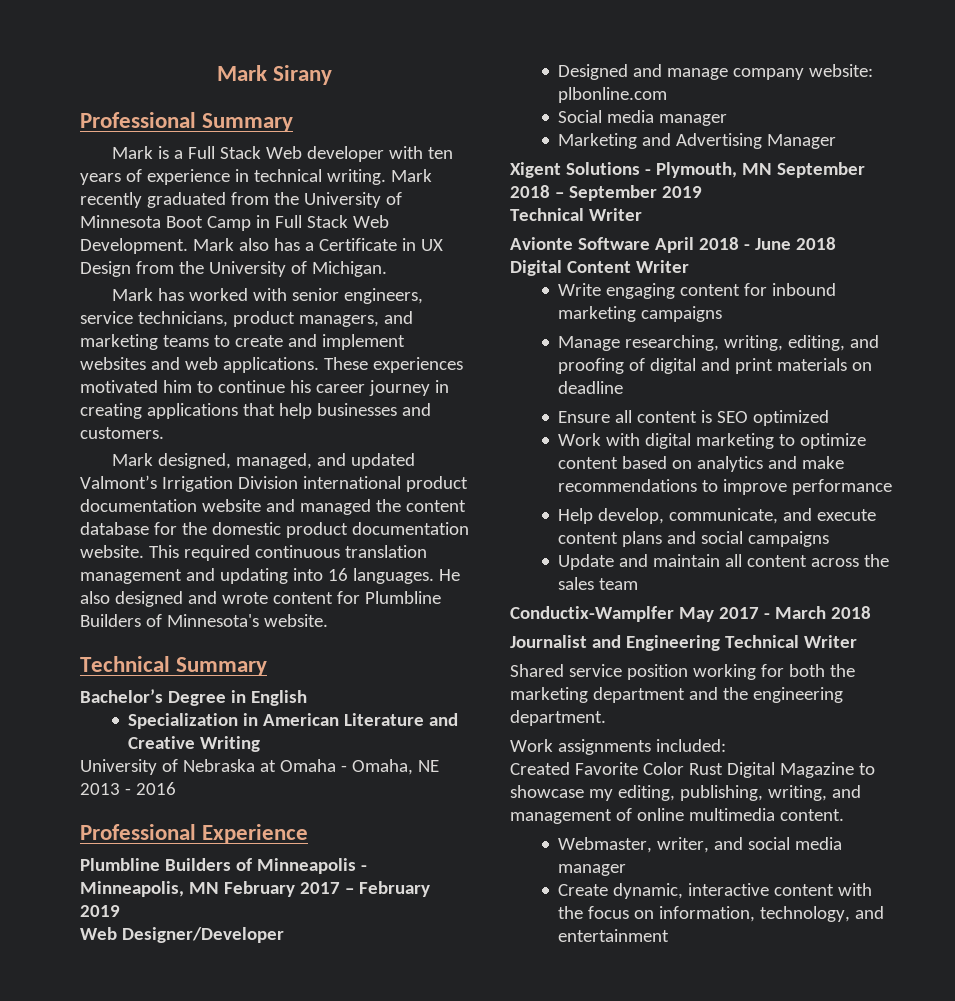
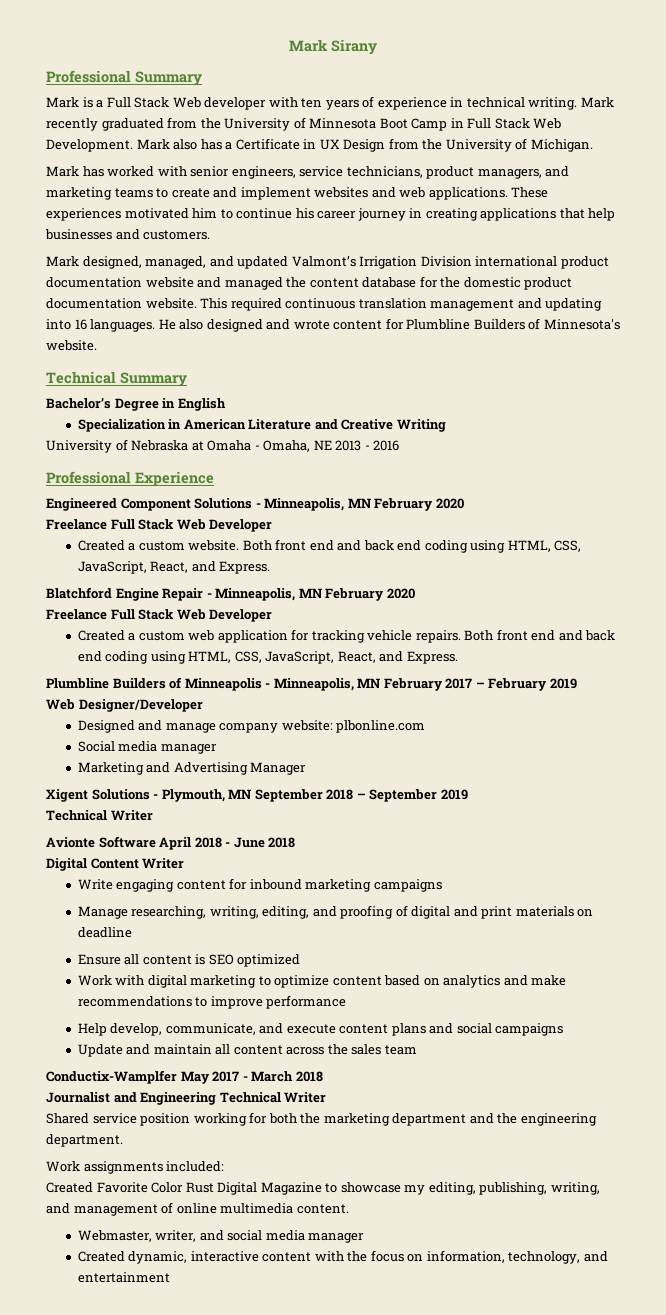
(309, 834) none -> [46,498,464,511] [46,519,273,532] [77,539,582,553] [77,561,271,574] [46,587,415,601] [46,609,273,622] [77,629,616,643] [77,651,458,664] // Engineered Component Solutions - Minneapolis, MN February 2020 // Freelance Full Stack Web Developer // Created a custom website. Both front end and back end coding using HTML, CSS, JavaScript, React, and Express. // Blatchford Engine Repair - Minneapolis, MN February 2020 // Freelance Full Stack Web Developer // Created a custom web application for tracking vehicle repairs. Both front end and back end coding using HTML, CSS, JavaScript, React, and Express.
[558,884,609,896] Create -> [77,1251,125,1262] Created

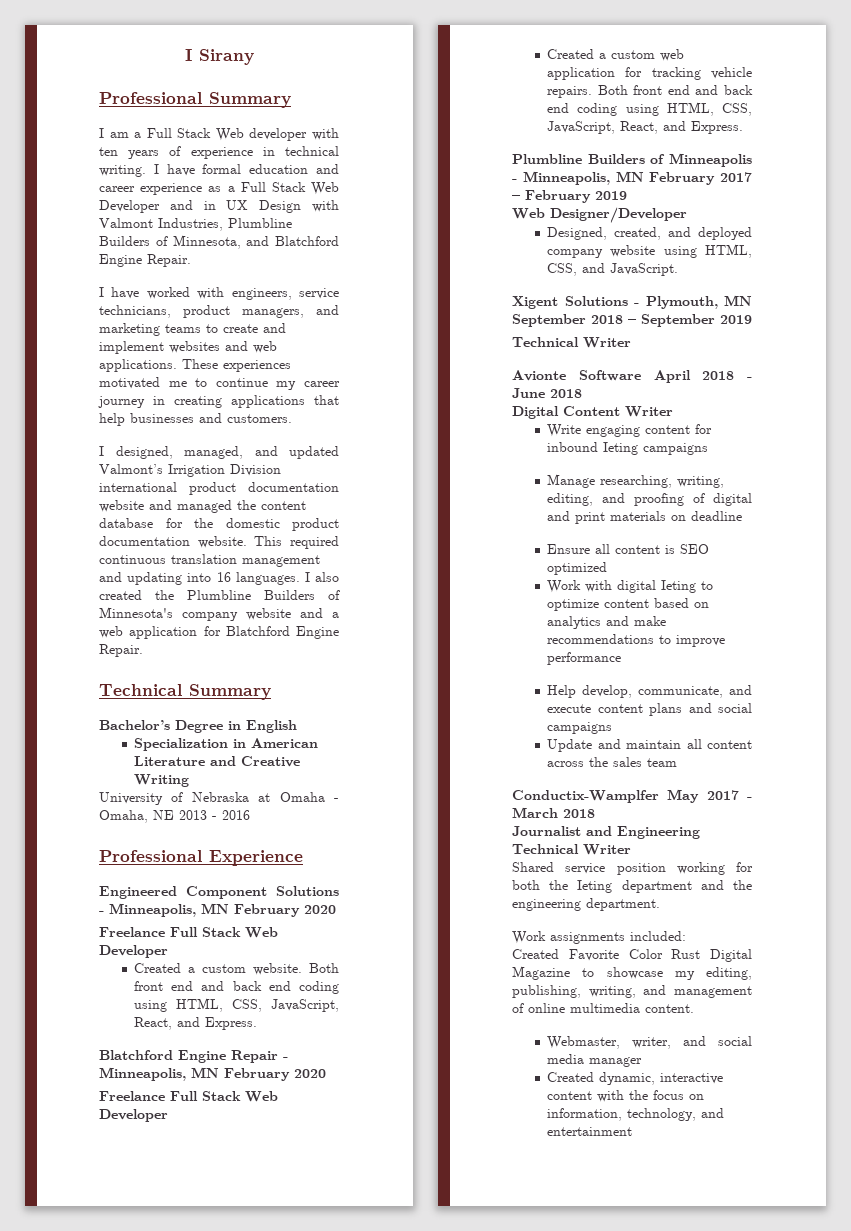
[289,39,328,52] Mark -> [184,49,192,61] I
[46,97,93,108] Mark is -> [99,128,129,138] I am
[580,97,614,108] [46,117,562,131] [46,138,593,152] [46,166,104,177] Mark recently graduated from the University of Minnesota Boot Camp in Full Stack Web Development. Mark also has a Certificate in UX Design from the University of Michigan. // Mark has -> [153,164,339,176] [99,182,339,195] [99,200,339,213] [99,218,292,231] [99,235,339,249] [99,254,191,267] [99,287,140,299] I have formal education and career experience as a Full Stack Web Developer and in UX Design with Valmont Industries, Plumbline Builders of Minnesota, and Blatchford Engine Repair. // I have
[190,166,230,177] senior -> (225, 293) none
[192,208,218,218] him -> [168,381,187,387] me
[295,208,314,219] his -> [276,381,297,390] my
[46,256,79,267] Mark -> [99,446,104,456] I
[158,318,620,332] [46,340,97,351] He also designed and wrote content for Plumbline Builders of Minnesota's website. -> [304,572,339,582] [99,590,340,600] [99,607,339,621] [99,626,339,639] [99,644,143,657] I also created the Plumbline Builders of Minnesota's company website and a web application for Blatchford Engine Repair.
[77,720,426,733] [77,741,217,754] [77,762,307,775] Designed and manage company website: plbonline.com // Social media manager // Marketing and Advertising Manager -> [547,227,752,240] [547,244,752,258] [547,263,679,276] Designed, created, and deployed company website using HTML, CSS, and JavaScript.
[305,879,372,892] marketing -> [603,442,639,455] Ieting
[190,975,257,988] marketing -> [661,580,697,593] Ieting
[323,1113,390,1126] marketing -> [577,880,613,893] Ieting

